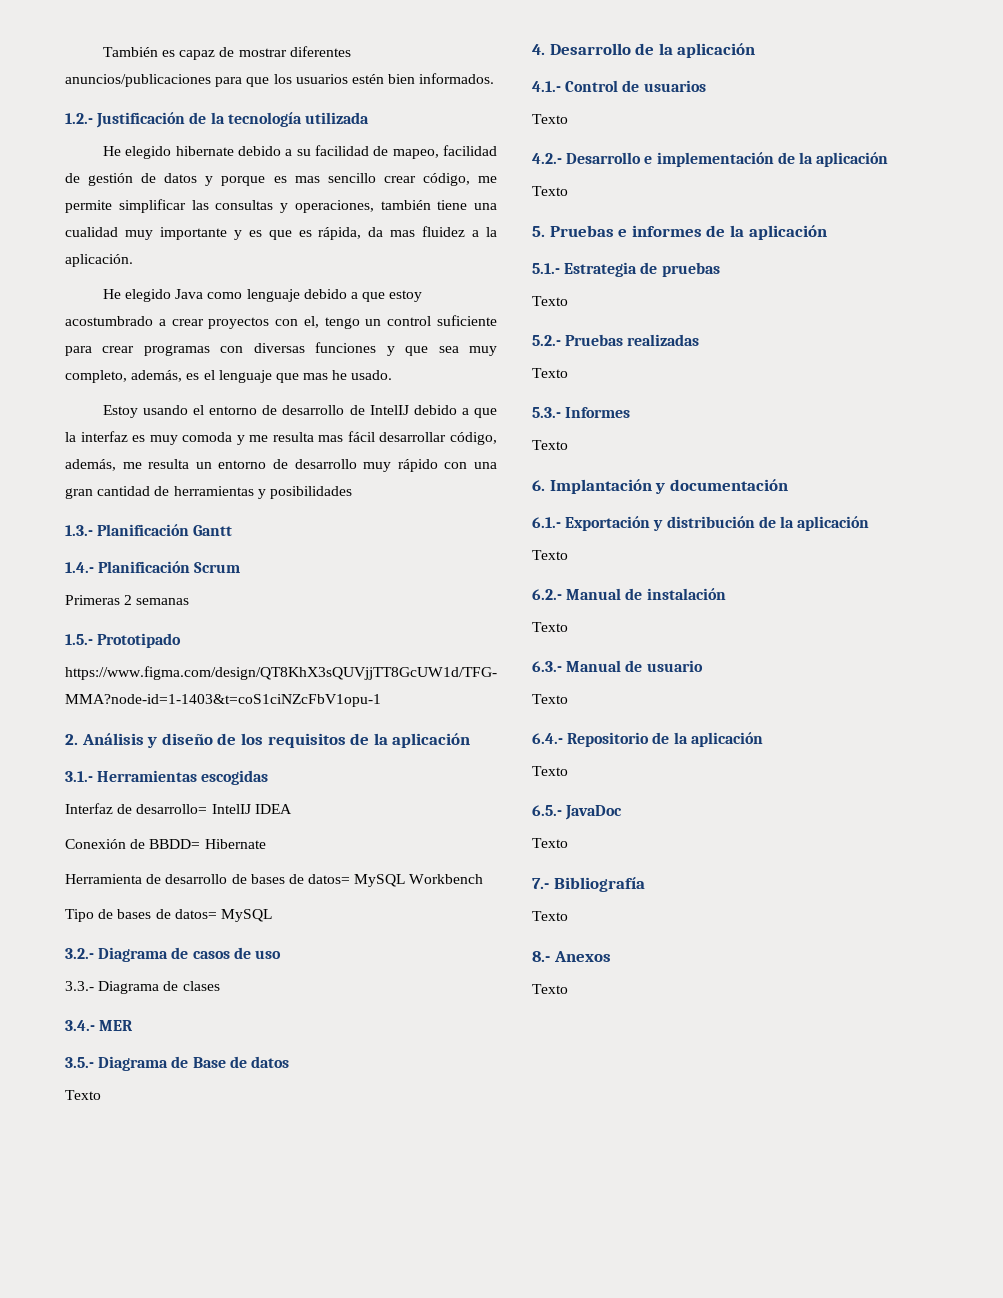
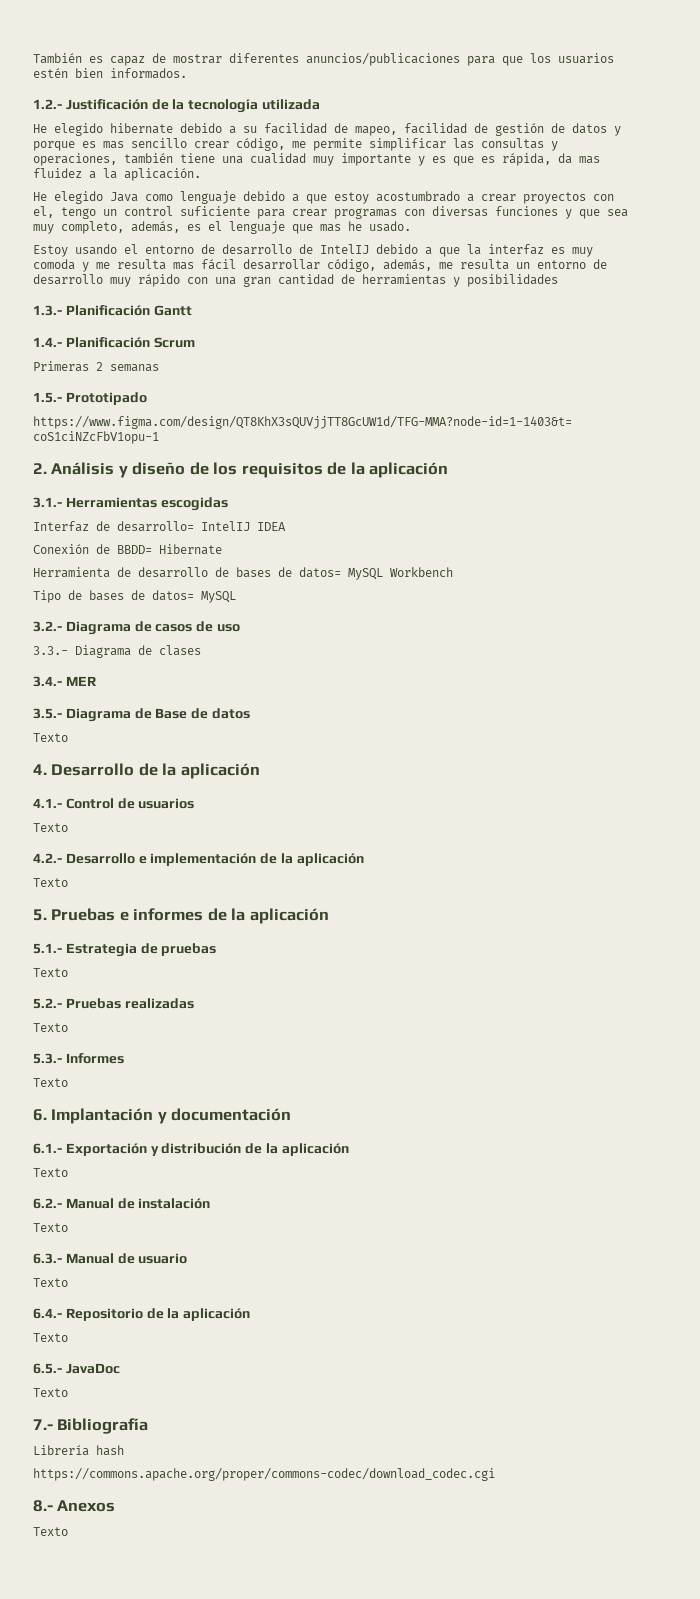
[532,911,568,921] Texto -> [33,1445,124,1456] [33,1468,495,1481] Librería hash // https://commons.apache.org/proper/commons-codec/download_codec.cgi

